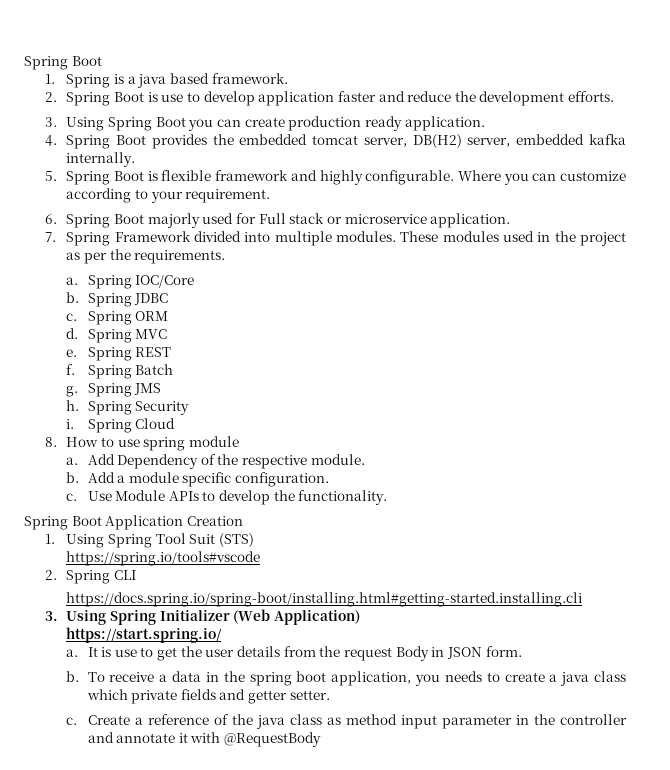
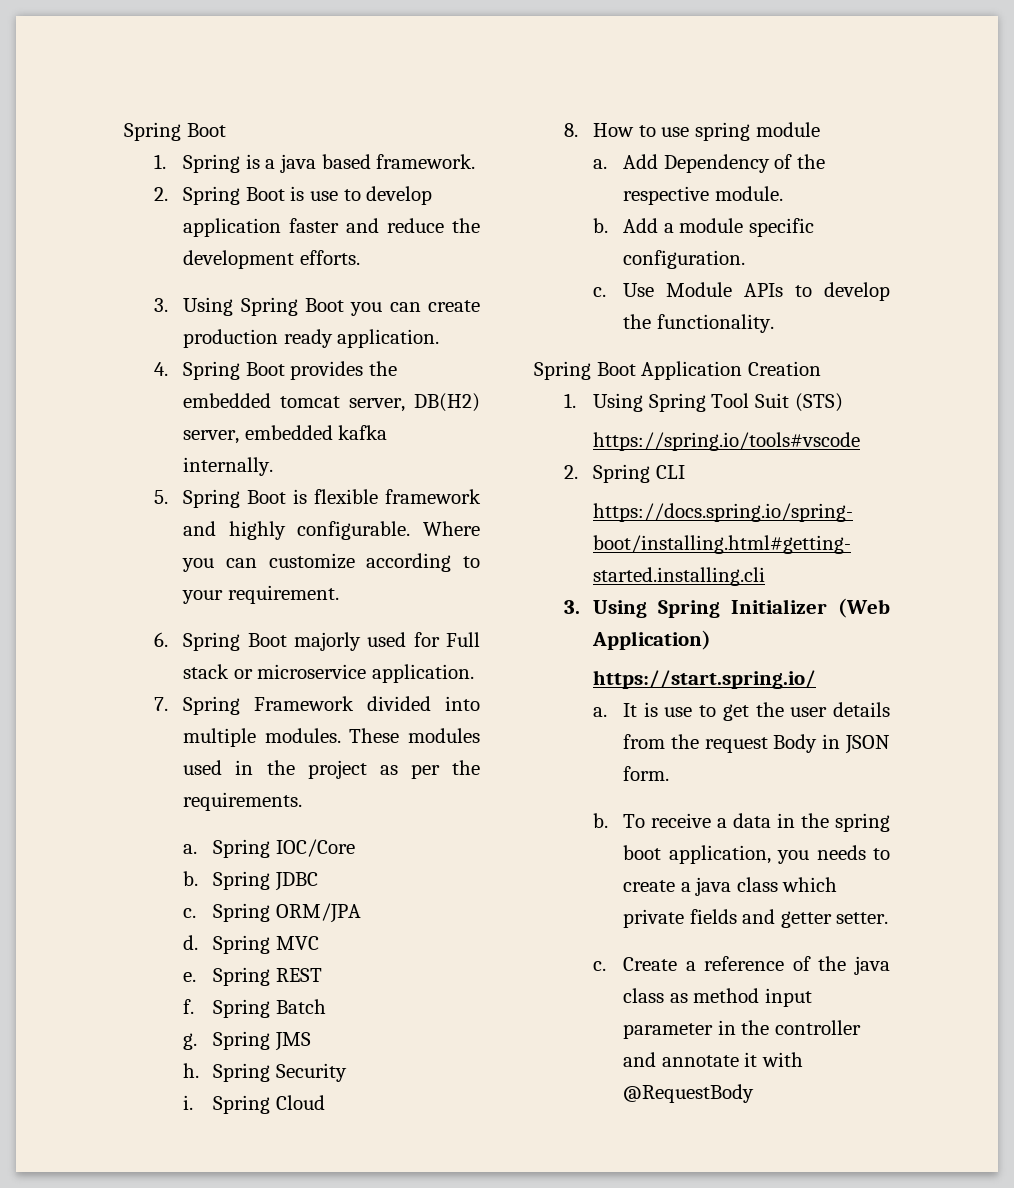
[135,311,169,321] ORM -> [275,903,361,923] ORM/JPA

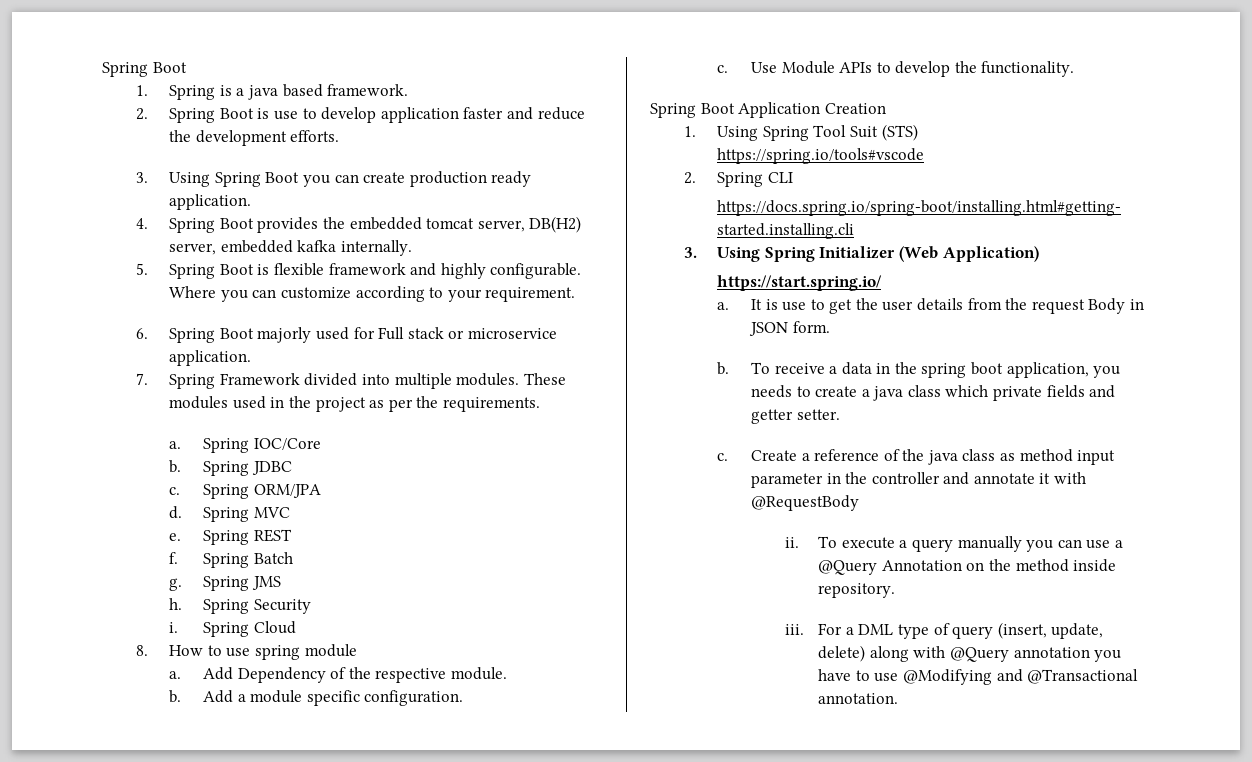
(755, 1093) none -> [784,536,1123,552] [818,559,1117,575] [818,583,896,598] [784,622,1104,639] [818,645,1122,662] [818,669,1139,685] [818,693,899,704] // ii. To execute a query manually you can use a @Query Annotation on the method inside repository. // iii. For a DML type of query (insert, update, delete) along with @Query annotation you have to use @Modifying and @Transactional annotation.

